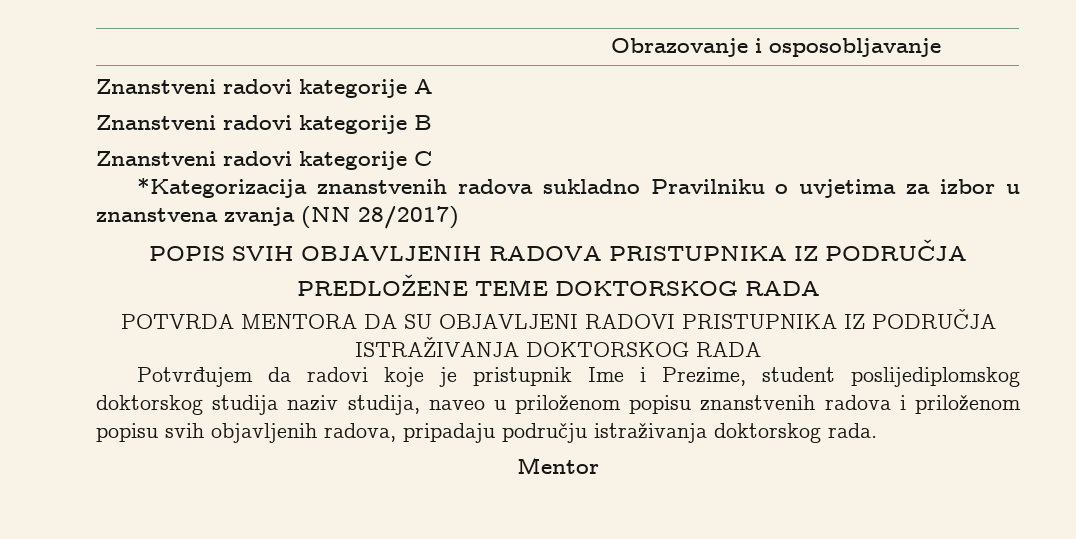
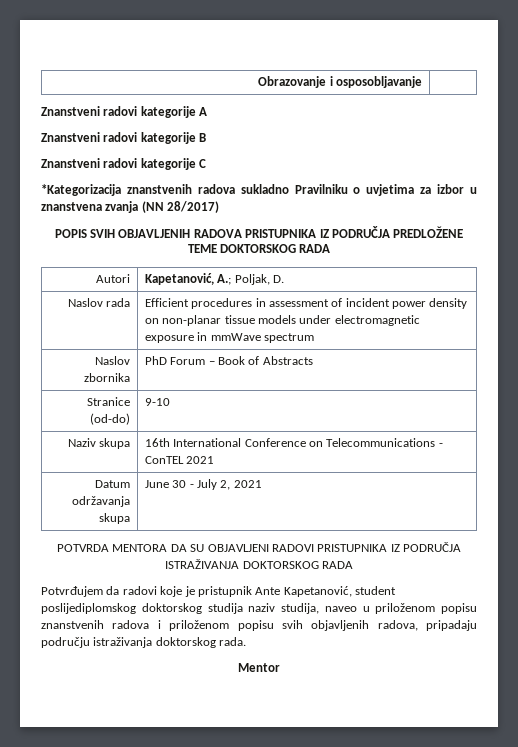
(967, 250) // -> (390, 232) none
(820, 288) none -> [96,274,131,283] [144,273,284,285] [67,298,131,307] [144,298,468,309] [144,315,420,326] [144,332,314,343] [95,356,131,365] [84,373,131,382] [144,356,313,365] [87,397,131,406] [90,413,131,425] [144,398,170,406] [67,438,131,449] [144,438,443,447] [144,456,215,464] [95,480,131,488] [72,496,131,507] [99,513,131,524] [144,479,262,490] // Autori | Kapetanović, A.; Poljak, D. // Naslov rada | Efficient procedures in assessment of incident power density on non-planar tissue models under electromagnetic exposure in mmWave spectrum // Naslov zbornika | PhD Forum – Book of Abstracts // Stranice (od-do) | 9-10 // Naziv skupa | 16th International Conference on Telecommunications - ConTEL 2021 // Datum održavanja skupa | June 30 - July 2, 2021
[588,367,747,386] Ime i Prezime, -> [255,586,352,597] Ante Kapetanović,

